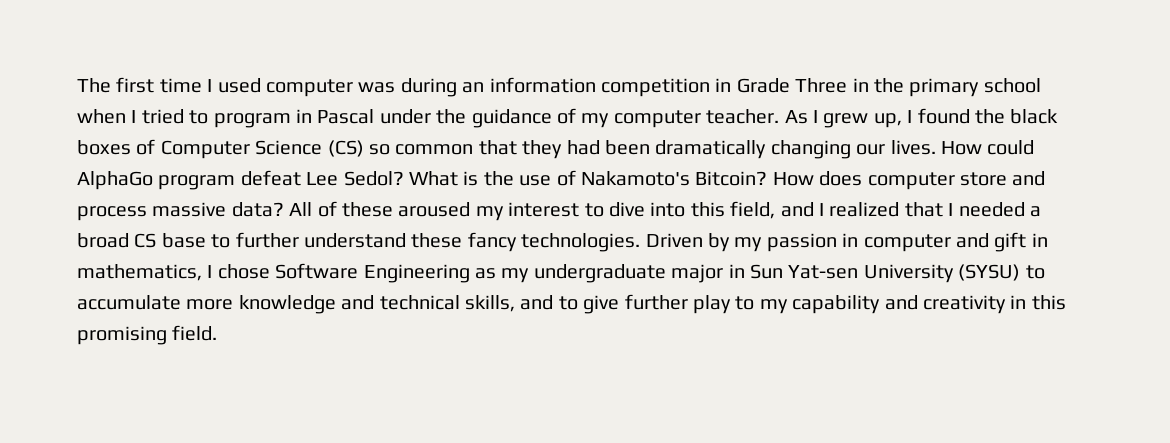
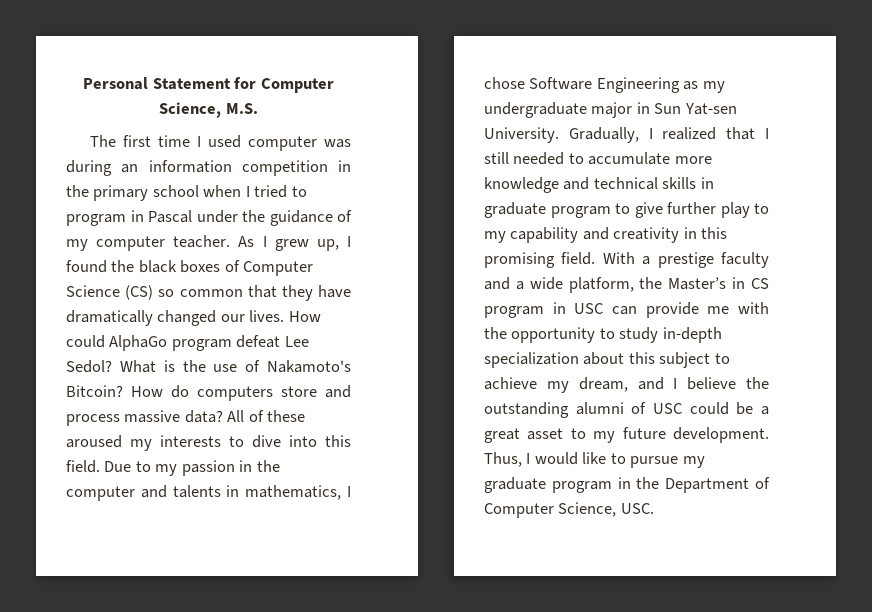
(77, 85) none -> [83,77,334,93] [159,102,258,118] Personal Statement for Computer Science, M.S. //
[736,78,869,93] Grade Three in -> (351, 166) none
[566,140,851,159] had been dramatically changing -> [317,285,351,298] [66,310,217,326] have dramatically changed
[819,171,955,190] does computer -> [171,385,273,401] do computers
[508,202,580,217] interest -> [160,435,221,447] interests
[730,201,1041,219] [77,232,730,252] field, and I realized that I needed a broad CS base to further understand these fancy technologies. Driven by -> [66,460,151,473] field. Due to
(859, 240) none -> [256,460,280,472] the
[994,232,1027,252] gift -> [172,485,221,498] talents
[863,264,1021,283] University (SYSU) -> [484,127,769,143] [484,152,565,165] University. Gradually, I realized that I still needed
[464,295,554,312] skills, and -> [662,177,714,189] [484,202,611,218] skills in graduate program
(218, 333) none -> [602,252,769,268] [484,277,769,293] [484,302,769,318] [484,327,722,343] [484,352,730,368] [484,377,769,393] [484,402,769,418] [484,427,769,443] [484,452,705,468] [484,477,770,493] [484,502,654,518] With a prestige faculty and a wide platform, the Master’s in CS program in USC can provide me with the opportunity to study in-depth specialization about this subject to achieve my dream, and I believe the outstanding alumni of USC could be a great asset to my future development. Thus, I would like to pursue my graduate program in the Department of Computer Science, USC.

